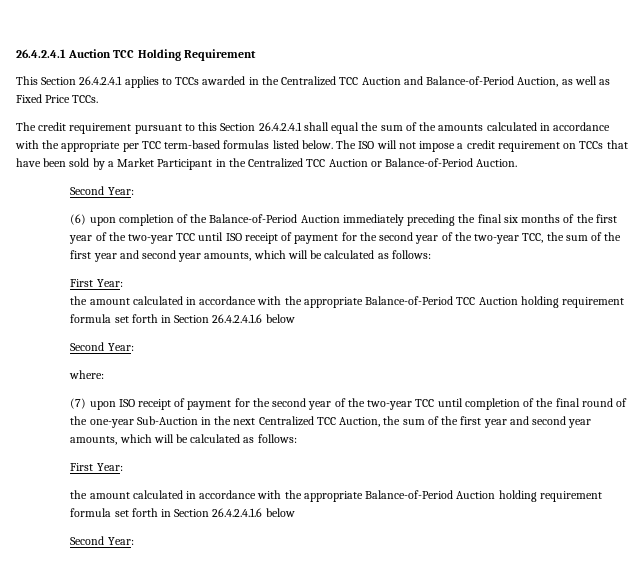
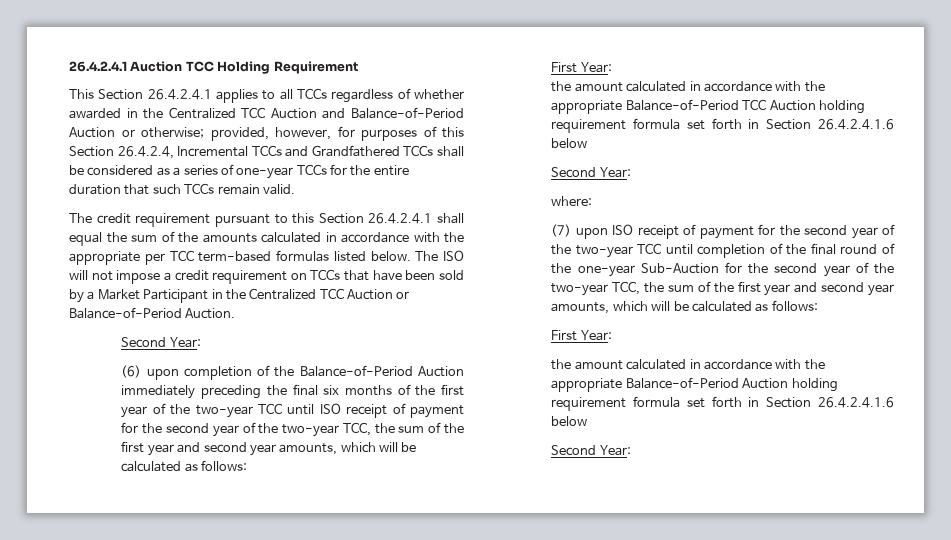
[175,77,200,85] TCCs -> [279,88,464,103] all TCCs regardless of whether
[517,76,611,87] [16,94,99,103] Auction, as well as Fixed Price TCCs. -> [69,126,464,141] [69,145,464,159] [69,164,409,179] [69,183,295,195] Auction or otherwise; provided, however, for purposes of this Section 26.4.2.4, Incremental TCCs and Grandfathered TCCs shall be considered as a series of one-year TCCs for the entire duration that such TCCs remain valid.
[201,416,381,427] in the next Centralized TCC Auction, -> [725,262,894,277] [551,281,641,296] for the second year of the two-year TCC,

